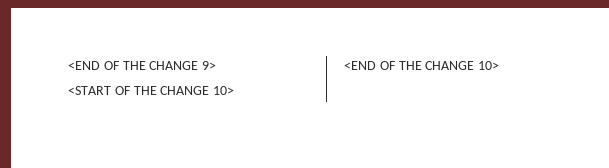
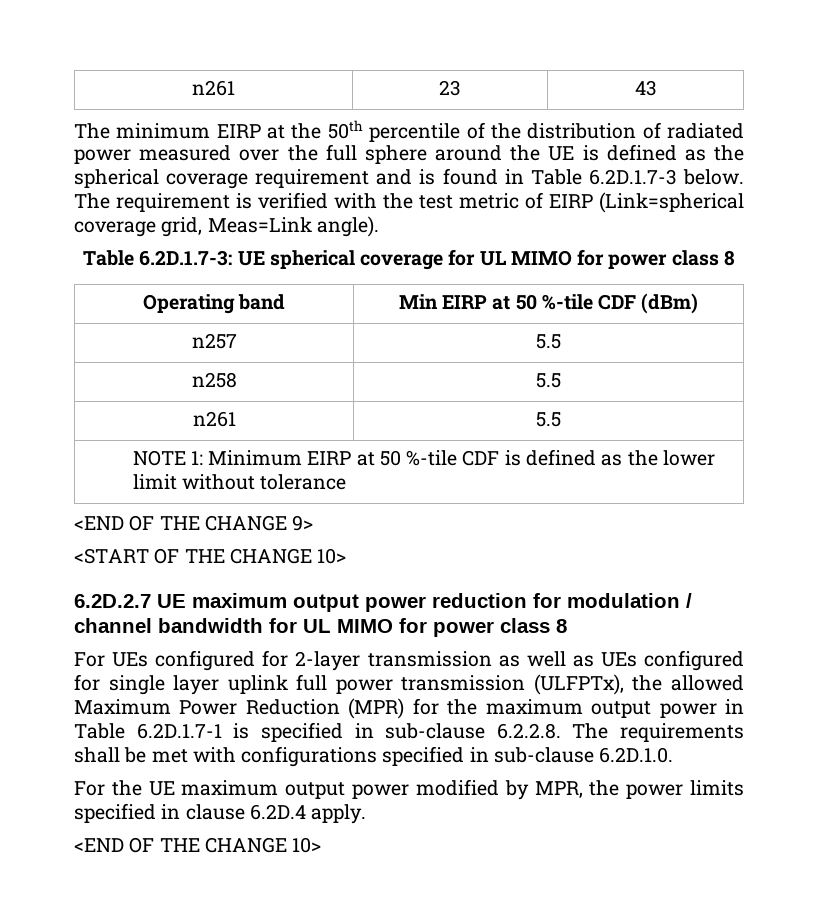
(68, 65) none -> [192,80,235,96] [439,80,461,96] [634,80,657,96] [74,120,745,142] [74,144,744,164] [74,168,744,189] [74,192,744,213] [74,216,379,237] [83,249,735,270] [142,294,286,314] [398,293,699,314] [191,333,237,349] [536,334,561,349] [191,372,237,388] [536,373,561,388] [192,411,236,427] [536,412,561,427] [132,449,715,466] [132,474,347,490] n261 | 23 | 43 // The minimum EIRP at the 50th percentile of the distribution of radiated power measured over the full sphere around the UE is defined as the spherical coverage requirement and is found in Table 6.2D.1.7-3 below. The requirement is verified with the test metric of EIRP (Link=spherical coverage grid, Meas=Link angle). // Table 6.2D.1.7-3: UE spherical coverage for UL MIMO for power class 8 // Operating band | Min EIRP at 50 %-tile CDF (dBm) // n257 | 5.5 // n258 | 5.5 // n261 | 5.5 // NOTE 1: Minimum EIRP at 50 %-tile CDF is defined as the lower limit without tolerance //
(235, 90) none -> [74,593,692,612] [74,618,567,637] [74,650,745,671] [74,674,744,695] [74,698,745,719] [74,722,744,742] [74,746,674,767] [74,779,745,800] [74,803,367,824] // 6.2D.2.7 UE maximum output power reduction for modulation / channel bandwidth for UL MIMO for power class 8 // For UEs configured for 2-layer transmission as well as UEs configured for single layer uplink full power transmission (ULFPTx), the allowed Maximum Power Reduction (MPR) for the maximum output power in Table 6.2D.1.7-1 is specified in sub-clause 6.2.2.8. The requirements shall be met with configurations specified in sub-clause 6.2D.1.0. // For the UE maximum output power modified by MPR, the power limits specified in clause 6.2D.4 apply.

